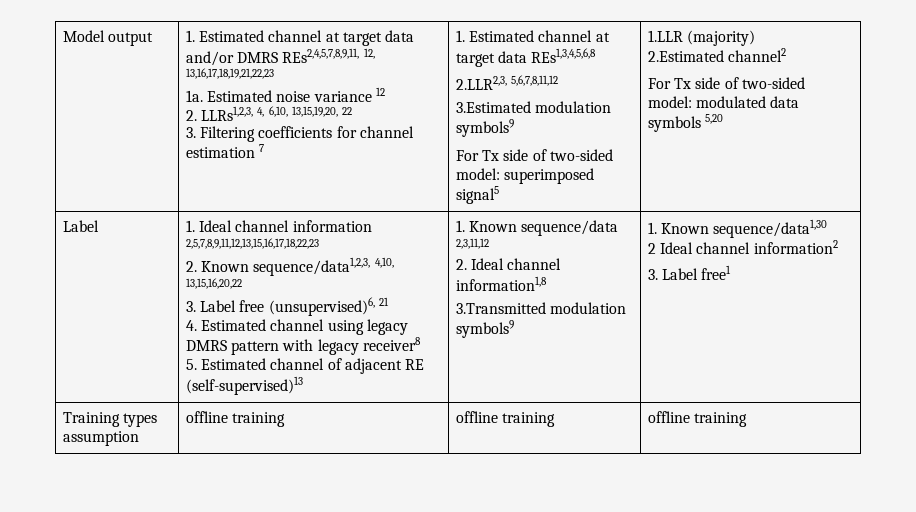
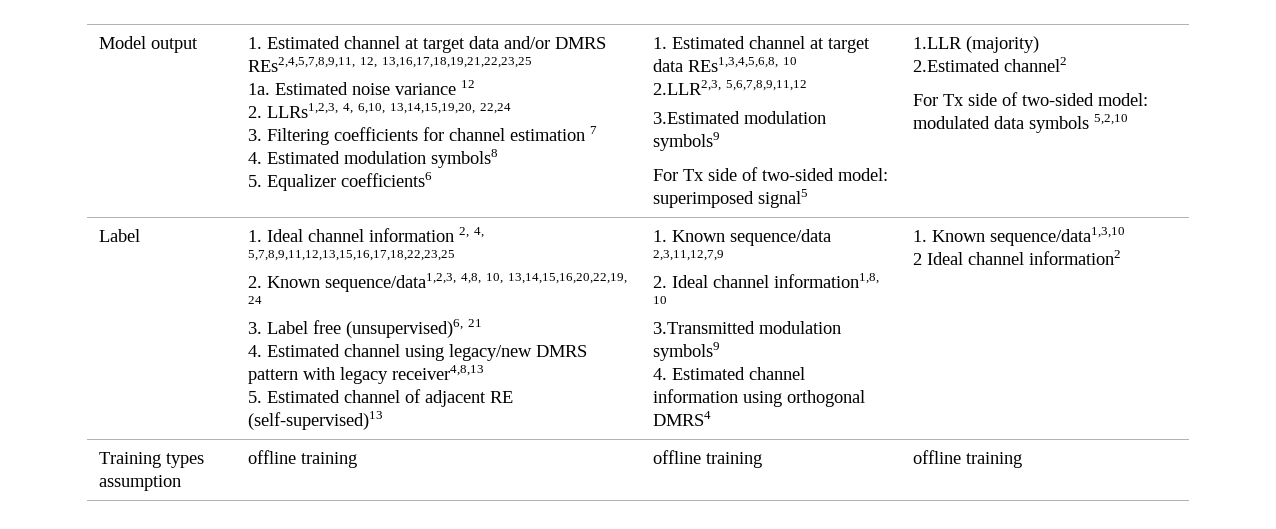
[185,68,274,79] 13,16,17,18,19,21,22,23 -> [382,57,533,68] 13,16,17,18,19,21,22,23,25
[292,106,353,117] 13,15,19,20, 22 -> [390,103,512,114] 13,14,15,19,20, 22,24
[455,30,610,42] [455,48,597,67] | 1. Estimated channel at target data REs1,3,4,5,6,8 -> [248,149,499,168] [248,172,433,191] [653,36,871,53] [653,57,798,72] // 4. Estimated modulation symbols8 // 5. Equalizer coefficients6 | 1. Estimated channel at target data REs1,3,4,5,6,8, 10
[511,75,559,86] 5,6,7,8,11,12 -> [726,80,808,91] 5,6,7,8,9,11,12
[705,114,724,124] 5,20 -> [1094,114,1129,125] 5,2,10
[185,238,319,249] 2,5,7,8,9,11,12,13,15,16,17,18,22,23 -> [459,227,485,238] [248,250,456,261] 2, 4, 5,7,8,9,11,12,13,15,16,17,18,22,23,25
[374,257,394,268] [185,278,242,289] 4,10, 13,15,16,20,22 -> [461,273,628,284] [248,296,263,304] 4,8, 10, 13,14,15,16,20,22,19, 24
[367,319,409,335] legacy -> [449,344,533,361] legacy/new
[363,337,422,351] receiver8 -> [392,365,485,380] receiver4,8,13
[455,238,489,249] 2,3,11,12 -> [653,250,725,261] 2,3,11,12,7,9
[455,276,547,291] information1,8 -> [774,273,880,288] [653,296,668,304] information1,8, 10
[647,219,828,238] | 1. Known sequence/data1,30 -> [653,367,806,380] [653,389,866,407] [653,411,712,426] [913,227,1126,246] // 4. Estimated channel information using orthogonal DMRS4 | 1. Known sequence/data1,3,10
[647,265,732,280] // 3. Label free1 -> (1122, 257) none

